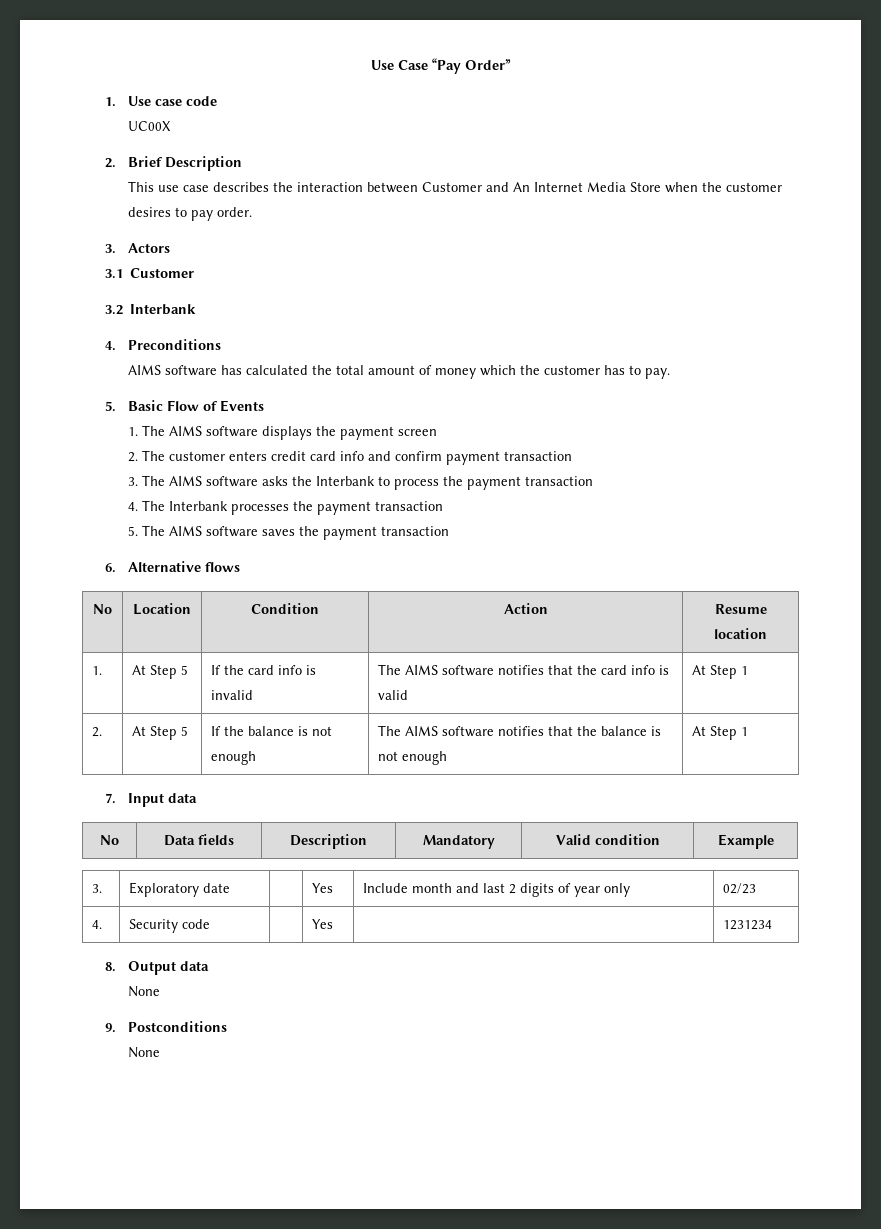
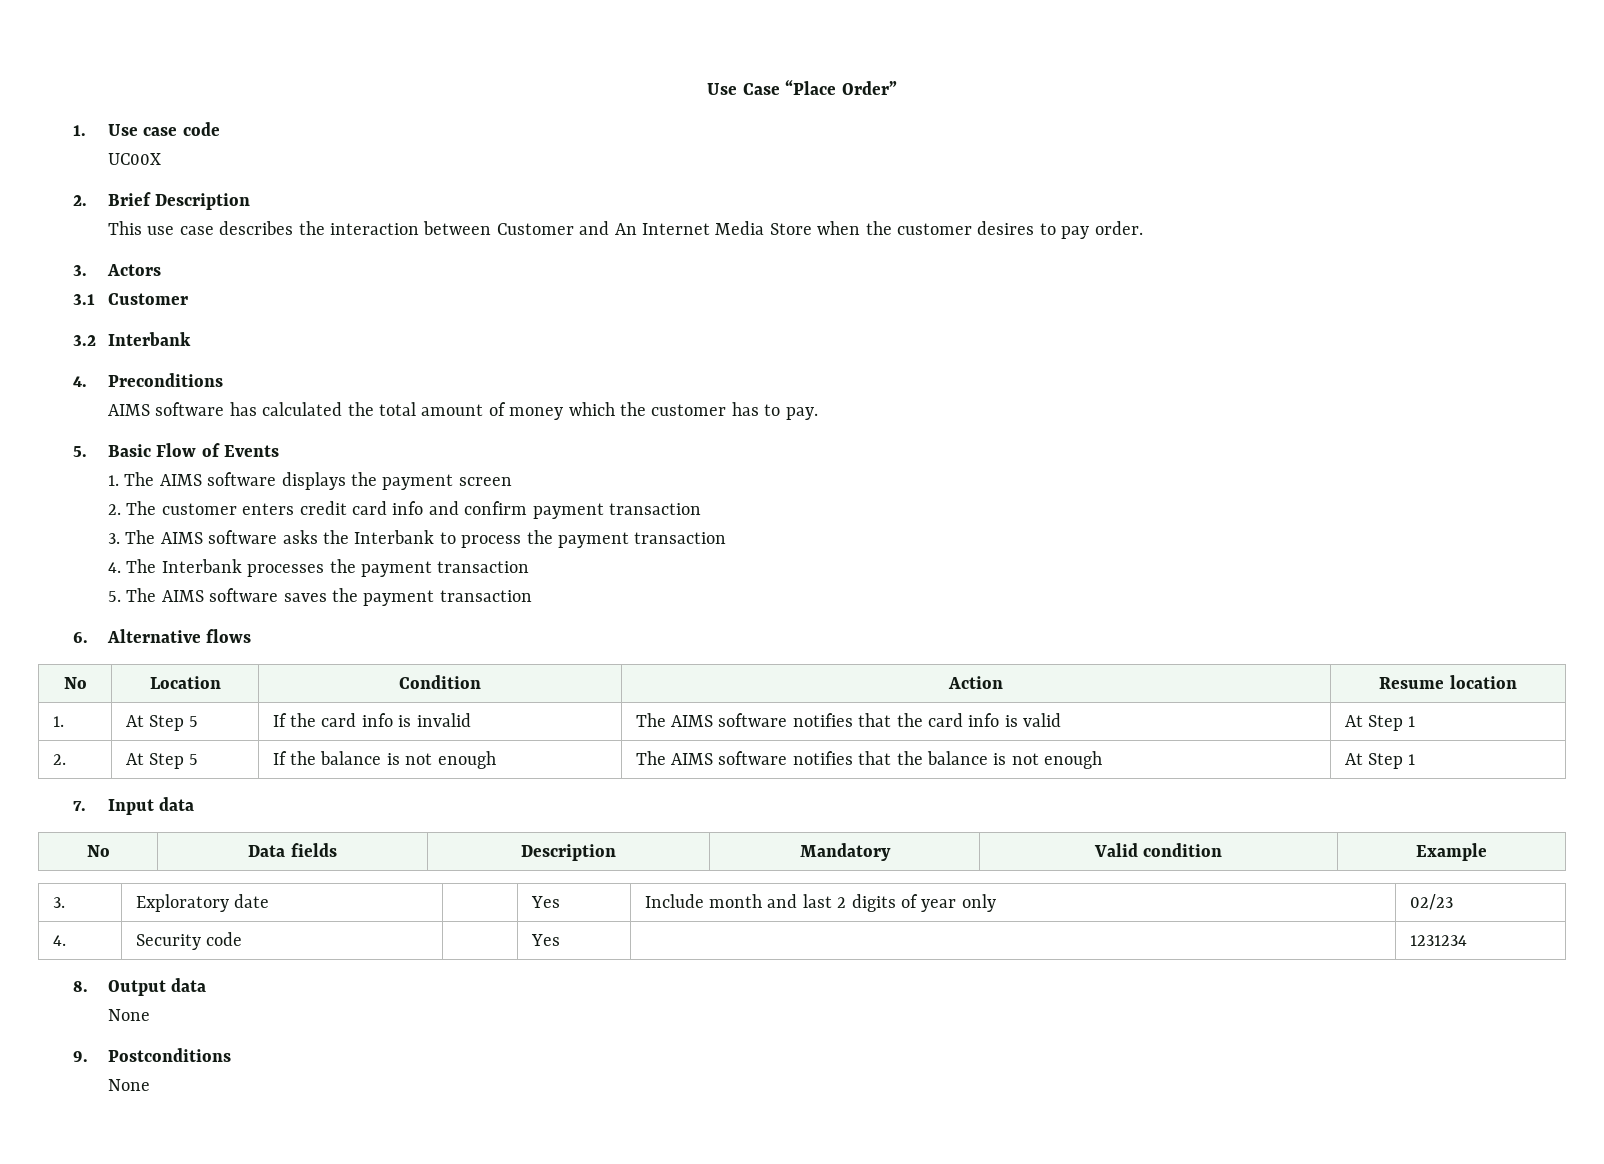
[432,58,461,74] “Pay -> [785,80,837,95] “Place

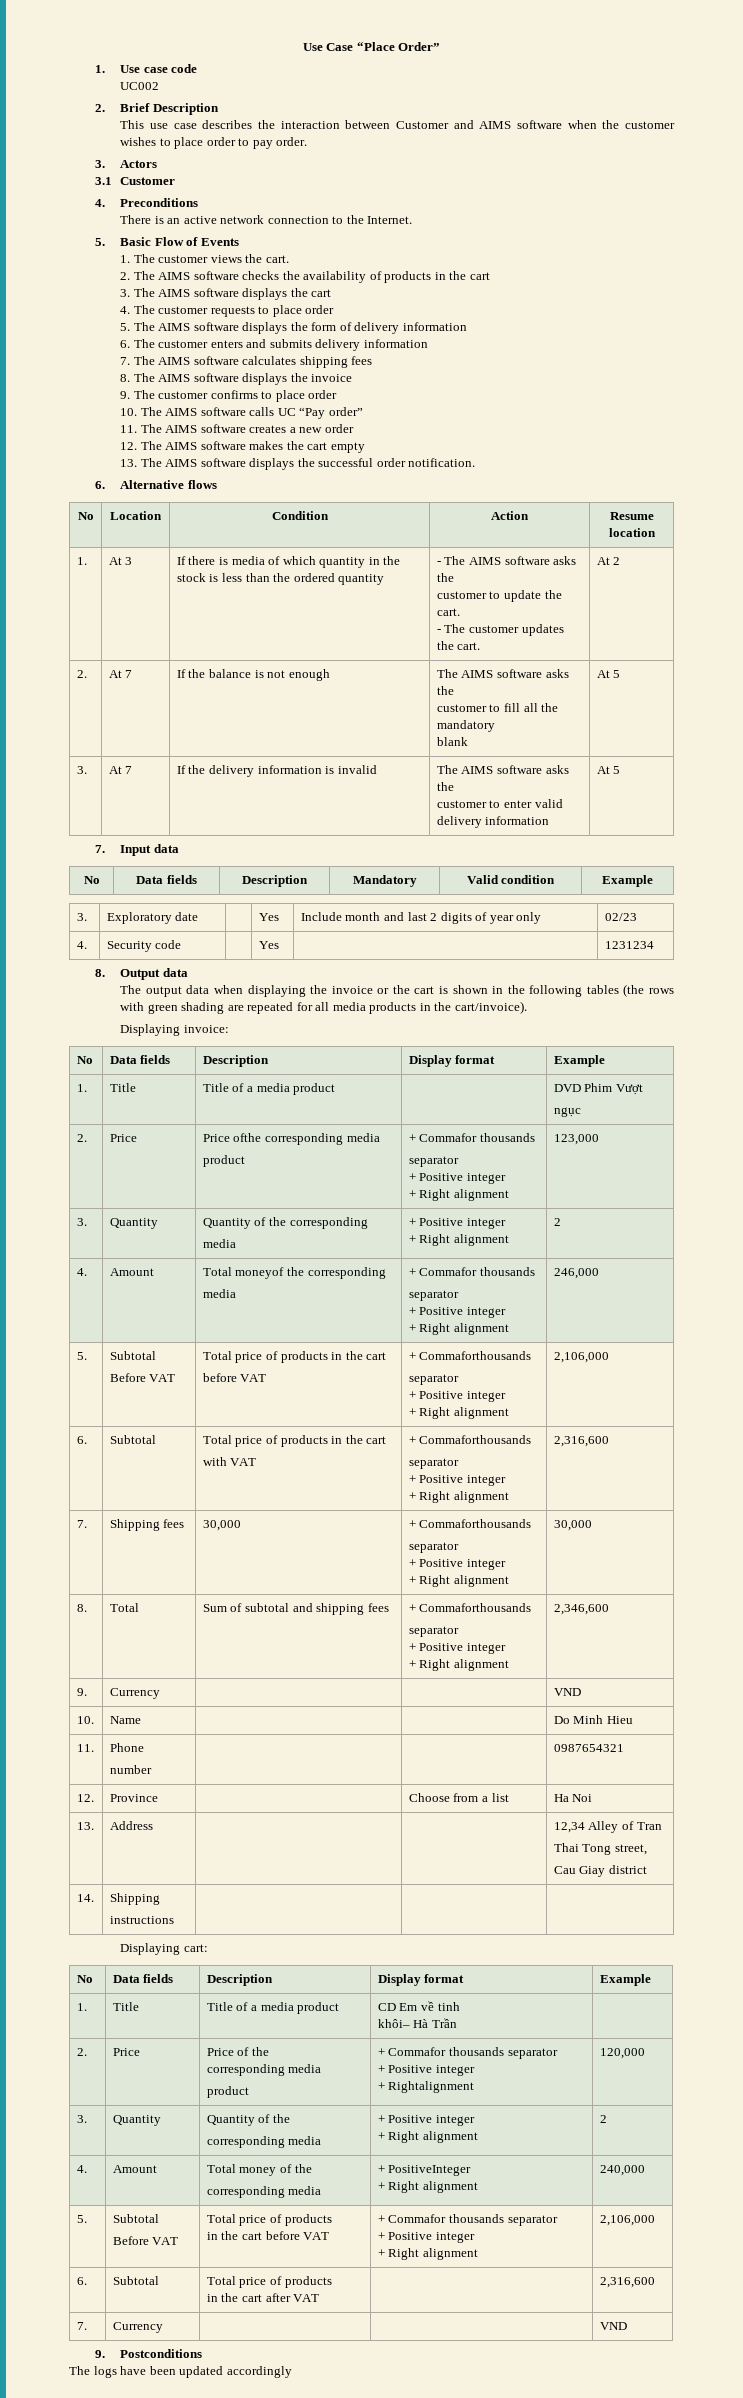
[107,153,161,165] UC00X -> [120,82,160,90] UC002
[614,221,1035,235] An Internet Media Store when the customer desires -> [479,120,675,129] [120,137,236,149] AIMS software when the customer wishes to place order
[72,332,191,346] [72,373,223,387] [107,402,818,420] 3.2 Interbank // 4. Preconditions // AIMS software has calculated the total amount of money which the customer has to pay. -> [94,198,199,207] [120,215,413,224] 4. Preconditions // There is an active network connection to the Internet.
[159,472,512,490] [107,501,701,519] [107,530,727,548] [107,559,530,577] [107,588,532,606] AIMS software displays the payment screen // 2. The customer enters credit card info and confirm payment transaction // 3. The AIMS software asks the Interbank to process the payment transaction // 4. The Interbank processes the payment transaction // 5. The AIMS software saves the payment transaction -> [158,254,289,263] [120,271,490,283] [120,288,332,300] [120,305,335,317] [120,322,467,334] [120,339,428,351] [120,356,373,368] [120,373,353,385] [120,390,338,402] [120,407,363,419] [120,424,354,433] [120,441,365,453] [120,458,476,470] customer views the cart. // 2. The AIMS software checks the availability of products in the cart // 3. The AIMS software displays the cart // 4. The customer requests to place order // 5. The AIMS software displays the form of delivery information // 6. The customer enters and submits delivery information // 7. The AIMS software calculates shipping fees // 8. The AIMS software displays the invoice // 9. The customer confirms to place order // 10. The AIMS software calls UC “Pay order” // 11. The AIMS software creates a new order // 12. The AIMS software makes the cart empty // 13. The AIMS software displays the successful order notification.
[148,715,199,731] [272,713,471,727] [635,713,1062,727] [1344,715,1416,731] Step 5 | If the card info is invalid | The AIMS software notifies that the card info is valid | At Step 1 -> [125,557,133,565] [176,556,401,568] [176,573,385,585] [436,556,577,565] [436,573,454,582] [436,590,562,602] [436,608,460,616] [436,624,564,636] [436,641,481,650] [596,557,621,565] 3 | If there is media of which quantity in the stock is less than the ordered quantity | - The AIMS software asks the // customer to update the cart. // - The customer updates the cart. | At 2
[148,753,199,769] Step 5 -> [125,670,133,678] 7
[792,751,1103,769] [1344,753,1416,769] notifies that the balance is not enough | At Step 1 -> [545,669,569,678] [436,686,454,695] [436,703,559,712] [436,720,495,732] [436,737,468,746] [596,670,621,678] [76,766,87,774] [108,766,133,774] [176,765,377,777] [436,765,569,774] [436,782,454,791] [436,799,563,808] [436,816,550,828] [596,766,621,774] asks the // customer to fill all the mandatory // blank | At 5 // 3. | At 7 | If the delivery information is invalid | The AIMS software asks the // customer to enter valid delivery information | At 5
[107,1009,150,1021] [72,1048,231,1062] [107,1079,150,1091] None // 9. Postconditions // None -> [120,984,674,997] [120,1001,527,1014] [120,1024,229,1036] [76,1056,93,1064] [109,1055,171,1064] [202,1055,269,1067] [408,1055,496,1067] [553,1055,605,1067] [76,1084,87,1092] [109,1083,136,1092] [202,1083,336,1095] [553,1083,643,1095] [553,1107,581,1117] [76,1134,87,1142] [109,1134,137,1142] [202,1133,380,1145] [202,1155,245,1167] [408,1133,535,1142] [408,1156,459,1167] [408,1173,506,1184] [408,1189,509,1201] [553,1134,599,1145] [76,1218,87,1226] [109,1218,158,1229] [202,1217,368,1229] [202,1239,236,1248] [408,1218,506,1229] [408,1234,509,1246] [553,1218,561,1226] [76,1268,87,1276] [109,1268,154,1276] [202,1267,386,1279] [202,1289,236,1298] [408,1267,535,1276] [408,1290,459,1301] [408,1307,506,1318] [408,1323,509,1335] [553,1268,599,1279] [76,1352,87,1360] [109,1351,156,1360] [109,1373,176,1382] [202,1351,387,1363] [202,1373,267,1382] [408,1351,532,1360] [408,1374,459,1385] [408,1391,506,1402] [408,1407,509,1419] [553,1352,609,1363] [76,1436,87,1444] [109,1435,156,1444] [202,1435,387,1447] [202,1457,257,1466] [408,1435,532,1444] [408,1458,459,1469] [408,1475,506,1486] [408,1491,509,1503] [553,1436,609,1447] [76,1520,87,1528] [109,1519,185,1531] [202,1520,241,1531] [408,1519,532,1528] [408,1542,459,1553] [408,1559,506,1570] [408,1575,509,1587] [553,1520,592,1531] [76,1604,87,1612] [109,1603,139,1612] [202,1603,389,1615] [408,1603,532,1612] [408,1626,459,1637] [408,1643,506,1654] [408,1659,509,1671] [553,1604,609,1615] [76,1688,87,1696] [109,1688,160,1699] [553,1688,581,1696] [76,1716,94,1724] [109,1716,141,1724] [553,1715,633,1724] [76,1744,94,1752] [109,1743,144,1752] [109,1765,152,1774] [553,1744,624,1752] [76,1794,94,1802] [109,1794,158,1802] [408,1793,509,1802] [553,1794,593,1802] [76,1822,94,1830] [109,1821,153,1830] [553,1821,662,1833] [553,1843,647,1855] [553,1865,647,1877] [76,1894,94,1902] [109,1893,160,1905] [109,1916,174,1924] [120,1943,208,1955] [76,1975,93,1983] [112,1974,174,1983] [206,1974,273,1986] [377,1974,465,1986] [599,1974,651,1986] [76,2003,87,2011] [112,2002,139,2011] [206,2002,340,2014] [377,2001,460,2011] [377,2018,457,2028] [76,2048,87,2056] [112,2048,140,2056] [206,2047,269,2056] [206,2064,322,2076] [206,2086,249,2098] [377,2047,558,2059] [377,2065,475,2076] [377,2081,475,2093] [599,2048,645,2059] [76,2115,87,2123] [112,2115,161,2126] [206,2114,290,2126] [206,2136,322,2148] [377,2115,475,2126] [377,2131,478,2143] [599,2115,607,2123] [76,2165,87,2173] [112,2165,157,2173] [206,2164,312,2176] [206,2186,322,2198] [377,2165,472,2176] [377,2181,478,2193] [599,2165,645,2176] [76,2215,87,2223] [112,2214,159,2223] [112,2236,179,2245] [206,2214,332,2226] [206,2231,330,2240] [377,2214,558,2226] [377,2232,475,2243] [377,2248,478,2260] [599,2215,655,2226] [76,2277,87,2285] [112,2276,159,2285] [206,2276,332,2288] [206,2293,320,2302] [599,2277,655,2288] [76,2322,87,2330] [112,2322,163,2333] [599,2322,627,2330] [94,2349,203,2358] [69,2366,292,2378] The output data when displaying the invoice or the cart is shown in the following tables (the rows with green shading are repeated for all media products in the cart/invoice). // Displaying invoice: // No | Data fields | Description | Display format | Example // 1. | Title | Title of a media product | | DVD Phim Vượt // ngục // 2. | Price | Price ofthe corresponding media // product | + Commafor thousands // separator // + Positive integer // + Right alignment | 123,000 // 3. | Quantity | Quantity of the corresponding // media | + Positive integer // + Right alignment | 2 // 4. | Amount | Total moneyof the corresponding // media | + Commafor thousands // separator // + Positive integer // + Right alignment | 246,000 // 5. | Subtotal // Before VAT | Total price of products in the cart // before VAT | + Commaforthousands // separator // + Positive integer // + Right alignment | 2,106,000 // 6. | Subtotal | Total price of products in the cart // with VAT | + Commaforthousands // separator // + Positive integer // + Right alignment | 2,316,600 // 7. | Shipping fees | 30,000 | + Commaforthousands // separator // + Positive integer // + Right alignment | 30,000 // 8. | Total | Sum of subtotal and shipping fees | + Commaforthousands // separator // + Positive integer // + Right alignment | 2,346,600 // 9. | Currency | | | VND // 10. | Name | | | Do Minh Hieu // 11. | Phone // number | | | 0987654321 // 12. | Province | | Choose from a list | Ha Noi // 13. | Address | | | 12,34 Alley of Tran // Thai Tong street, // Cau Giay district // 14. | Shipping // instructions | | | // Displaying cart: // No | Data fields | Description | Display format | Example // 1. | Title | Title of a media product | CD Em về tinh // khôi– Hà Trần | // 2. | Price | Price of the // corresponding media // product | + Commafor thousands separator // + Positive integer // + Rightalignment | 120,000 // 3. | Quantity | Quantity of the // corresponding media | + Positive integer // + Right alignment | 2 // 4. | Amount | Total money of the // corresponding media | + PositiveInteger // + Right alignment | 240,000 // 5. | Subtotal // Before VAT | Total price of products // in the cart before VAT | + Commafor thousands separator // + Positive integer // + Right alignment | 2,106,000 // 6. | Subtotal | Total price of products // in the cart after VAT | | 2,316,600 // 7. | Currency | | | VND // 9. Postconditions // The logs have been updated accordingly

